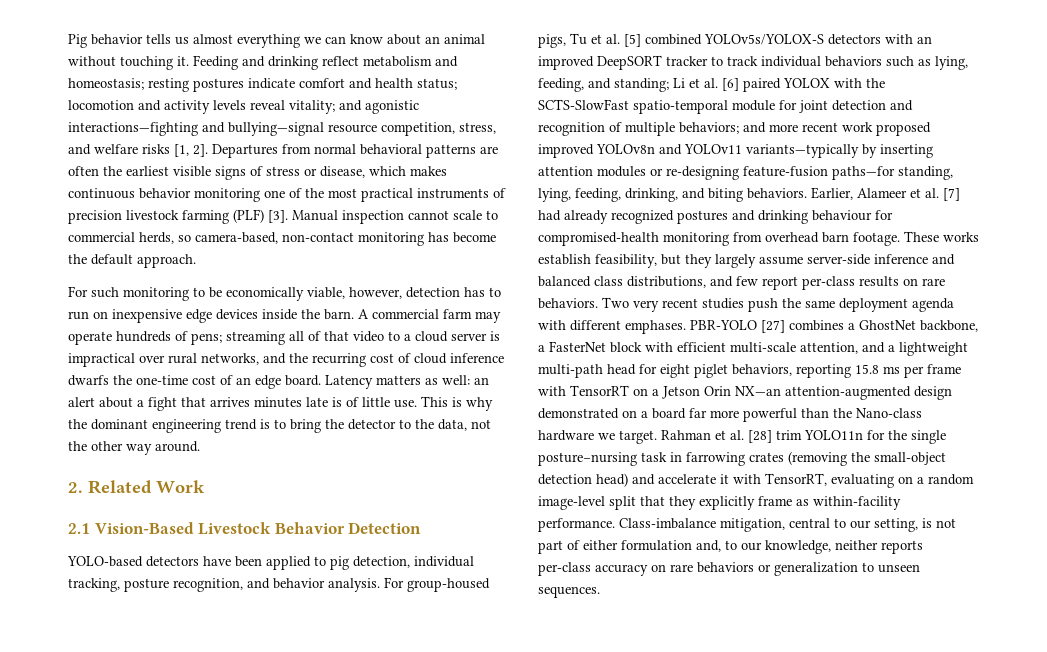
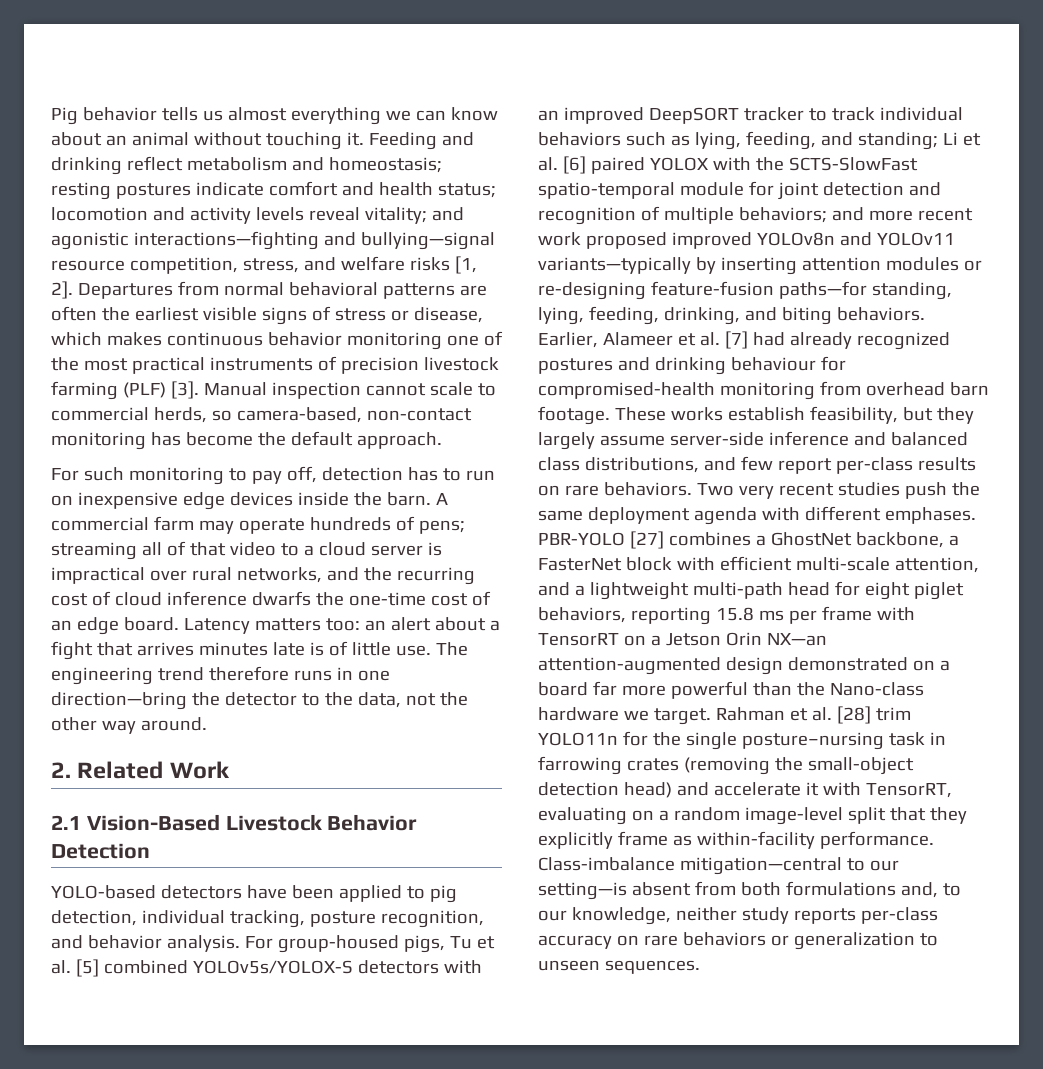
[209,287,402,301] be economically viable, however, -> [251,466,317,484] pay off,
[425,375,470,385] as well: -> [325,618,360,631] too:
[421,396,493,411] [68,419,321,433] This is why the dominant engineering trend is to bring -> [435,642,468,656] [51,666,390,685] [51,692,187,710] The engineering trend therefore runs in one direction—bring
[720,518,956,532] [538,540,692,554] mitigation, central to our setting, is not part of either formulation -> [679,857,899,875] [538,881,896,900] mitigation—central to our setting—is absent from both formulations
(878, 545) none -> [741,907,789,924] study

